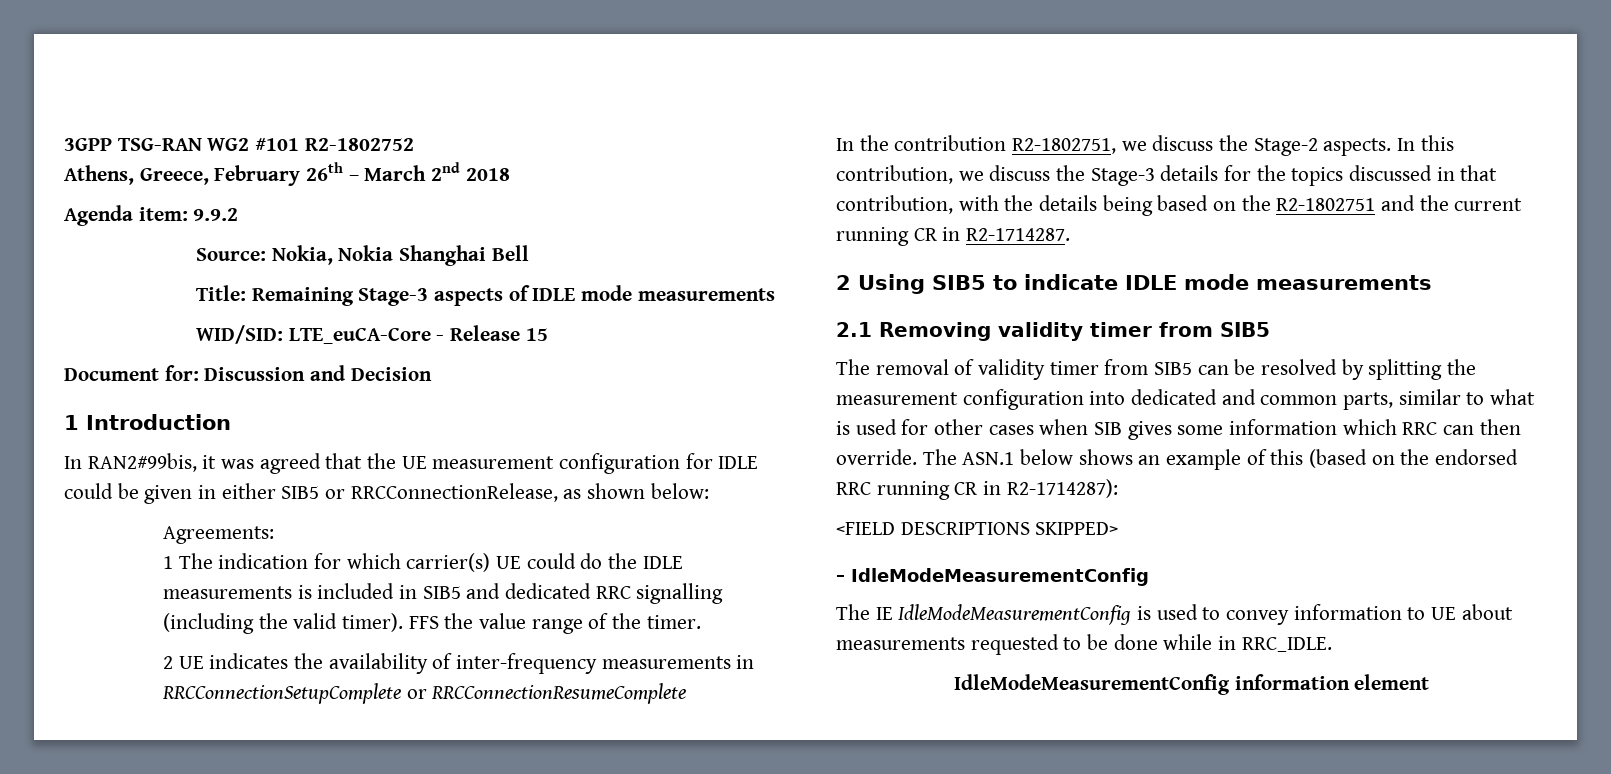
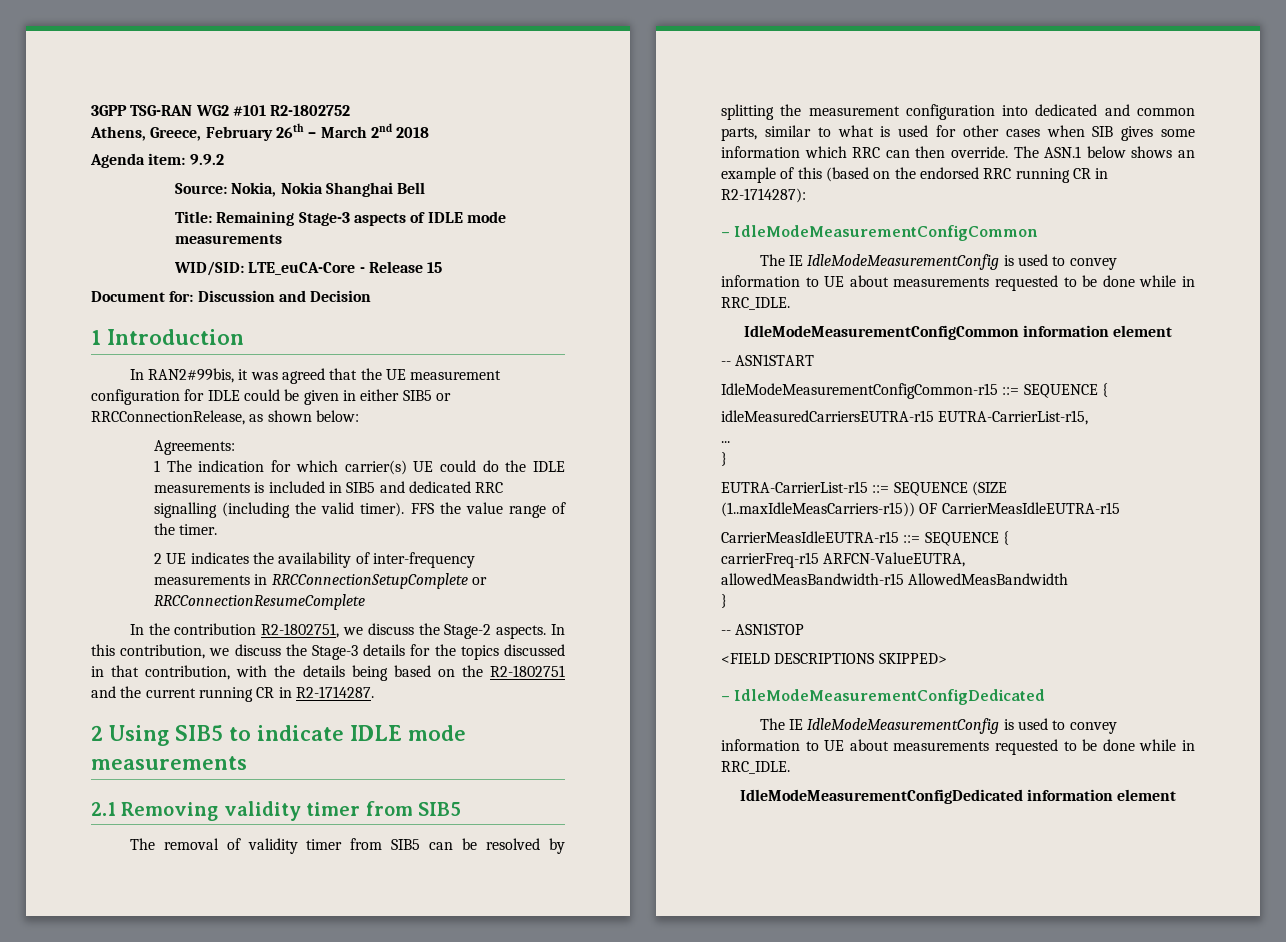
[836,522,1119,535] [836,568,1149,586] // <FIELD DESCRIPTIONS SKIPPED> // – IdleModeMeasurementConfig -> [721,225,1039,241] // – IdleModeMeasurementConfigCommon
[953,674,1430,695] IdleModeMeasurementConfig information element -> [743,325,1173,340] [721,354,815,366] [721,383,1108,399] [721,410,1089,425] [721,441,730,443] [721,452,727,466] [721,481,1007,496] [721,502,1120,517] [721,531,1009,546] [721,552,966,568] [721,573,1069,585] [721,594,727,608] [721,623,805,635] [721,653,947,664] [721,689,1046,705] [759,718,1117,734] [721,739,1195,755] [721,761,790,774] [739,789,1177,804] IdleModeMeasurementConfigCommon information element // -- ASN1START // IdleModeMeasurementConfigCommon-r15 ::= SEQUENCE { // idleMeasuredCarriersEUTRA-r15 EUTRA-CarrierList-r15, // ... // } // EUTRA-CarrierList-r15 ::= SEQUENCE (SIZE (1..maxIdleMeasCarriers-r15)) OF CarrierMeasIdleEUTRA-r15 // CarrierMeasIdleEUTRA-r15 ::= SEQUENCE { // carrierFreq-r15 ARFCN-ValueEUTRA, // allowedMeasBandwidth-r15 AllowedMeasBandwidth // } // -- ASN1STOP // <FIELD DESCRIPTIONS SKIPPED> // – IdleModeMeasurementConfigDedicated // The IE IdleModeMeasurementConfig is used to convey information to UE about measurements requested to be done while in RRC_IDLE. // IdleModeMeasurementConfigDedicated information element

